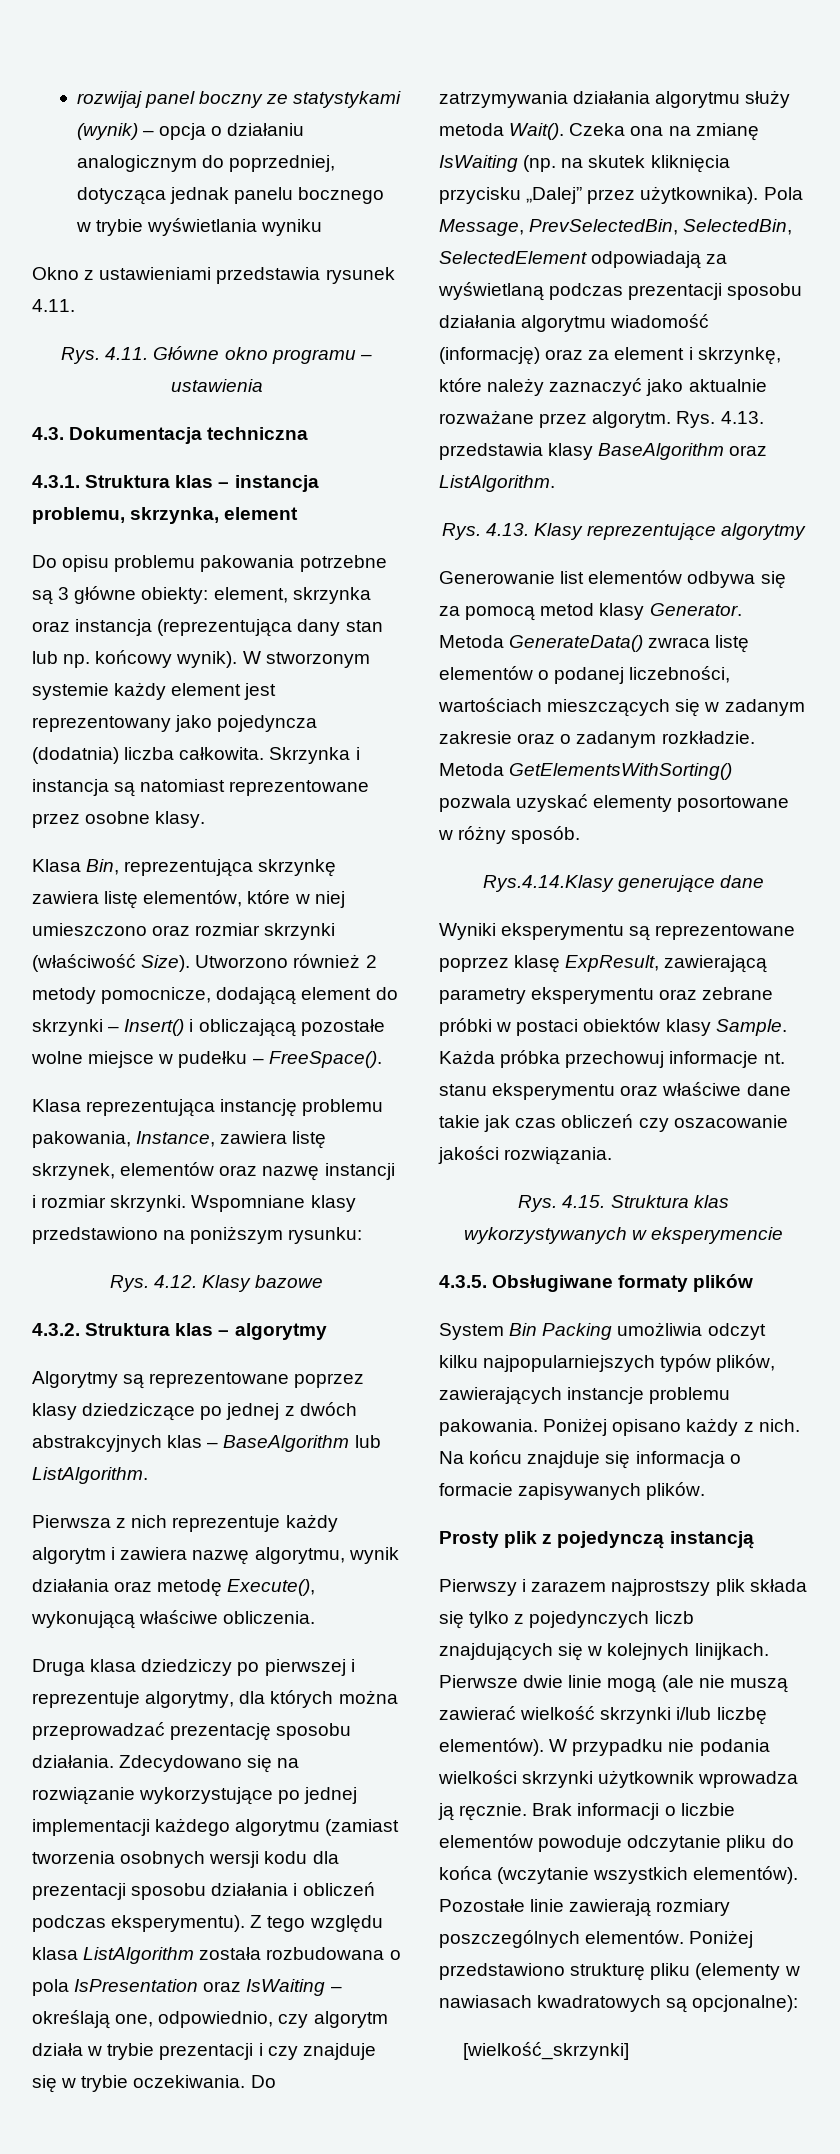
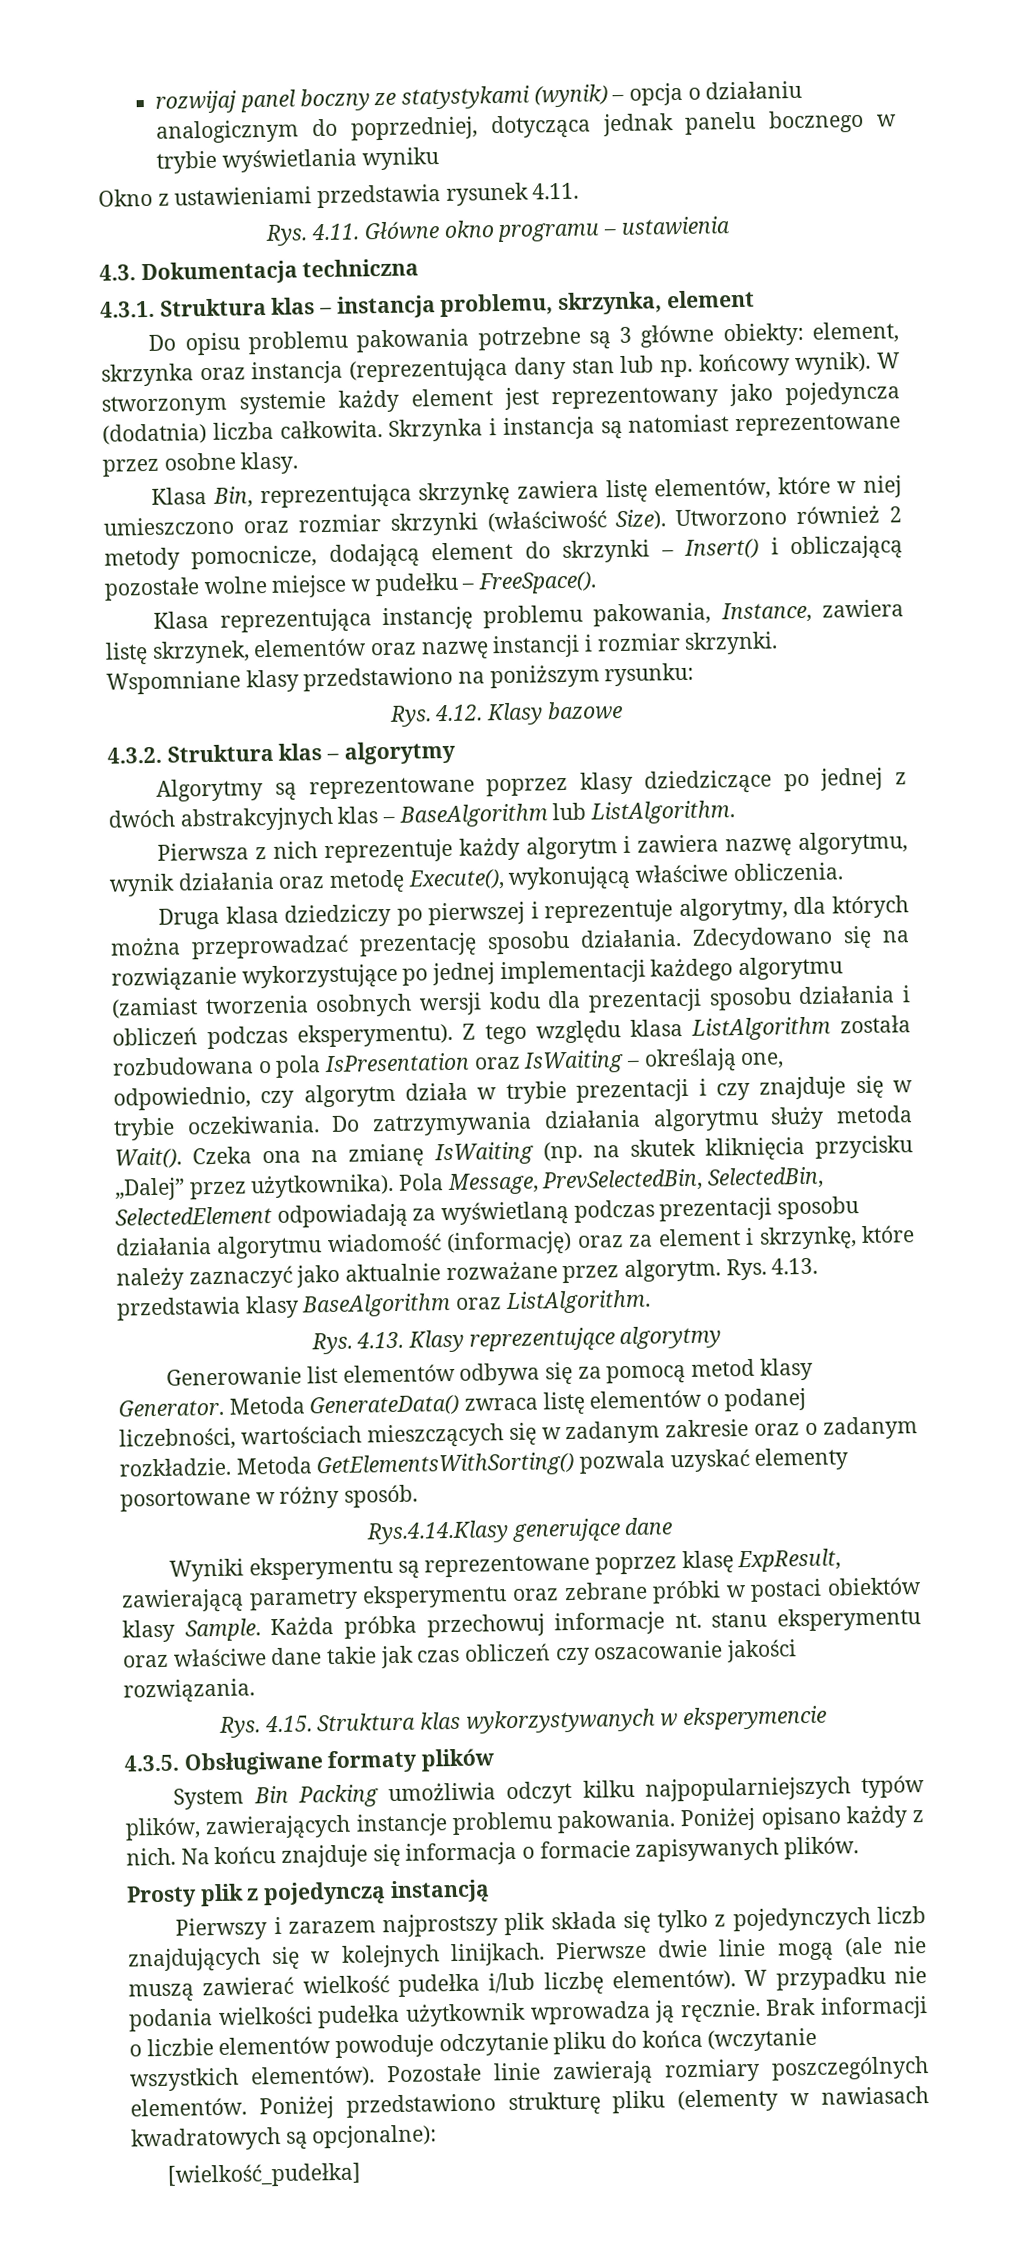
[600,1707,672,1724] skrzynki -> [398,1973,480,1997] pudełka
[522,1771,594,1788] skrzynki -> [317,2004,401,2029] pudełka
[463,2042,630,2060] [wielkość_skrzynki] -> [167,2162,362,2188] [wielkość_pudełka]

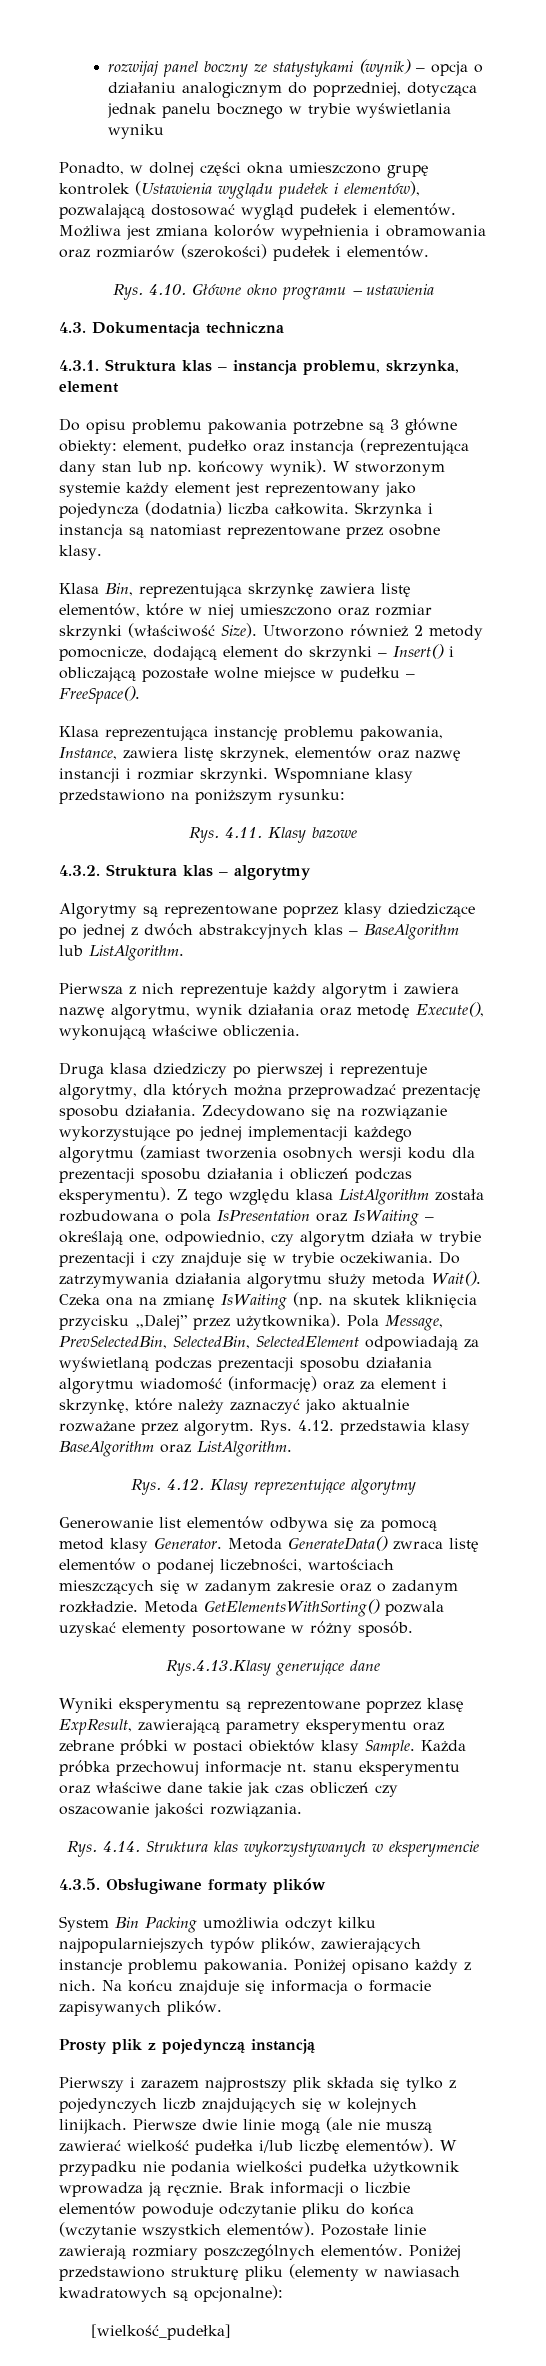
[98,182,580,209] [265,223,361,246] Okno z ustawieniami przedstawia rysunek 4.11. // Rys. 4.11. -> [59,162,429,178] [59,181,420,199] [59,203,456,220] [59,224,486,240] [59,244,429,261] [112,284,186,300] Ponadto, w dolnej części okna umieszczono grupę kontrolek (Ustawienia wyglądu pudełek i elementów), pozwalającą dostosować wygląd pudełek i elementów. Możliwa jest zmiana kolorów wypełnienia i obramowania oraz rozmiarów (szerokości) pudełek i elementów. // Rys. 4.10.
[101,363,194,387] skrzynka -> [188,440,247,455] pudełko
[434,704,484,722] 4.12. -> [225,827,262,838] 4.11.
[771,1257,819,1275] 4.13. -> [298,1420,334,1431] 4.12.
[356,1331,405,1349] 4.13. -> [166,1478,204,1490] 4.12.
[365,1520,509,1545] Rys.4.14.Klasy -> [166,1660,271,1676] Rys.4.13.Klasy
[264,1715,313,1733] 4.15. -> [103,1841,140,1852] 4.14.

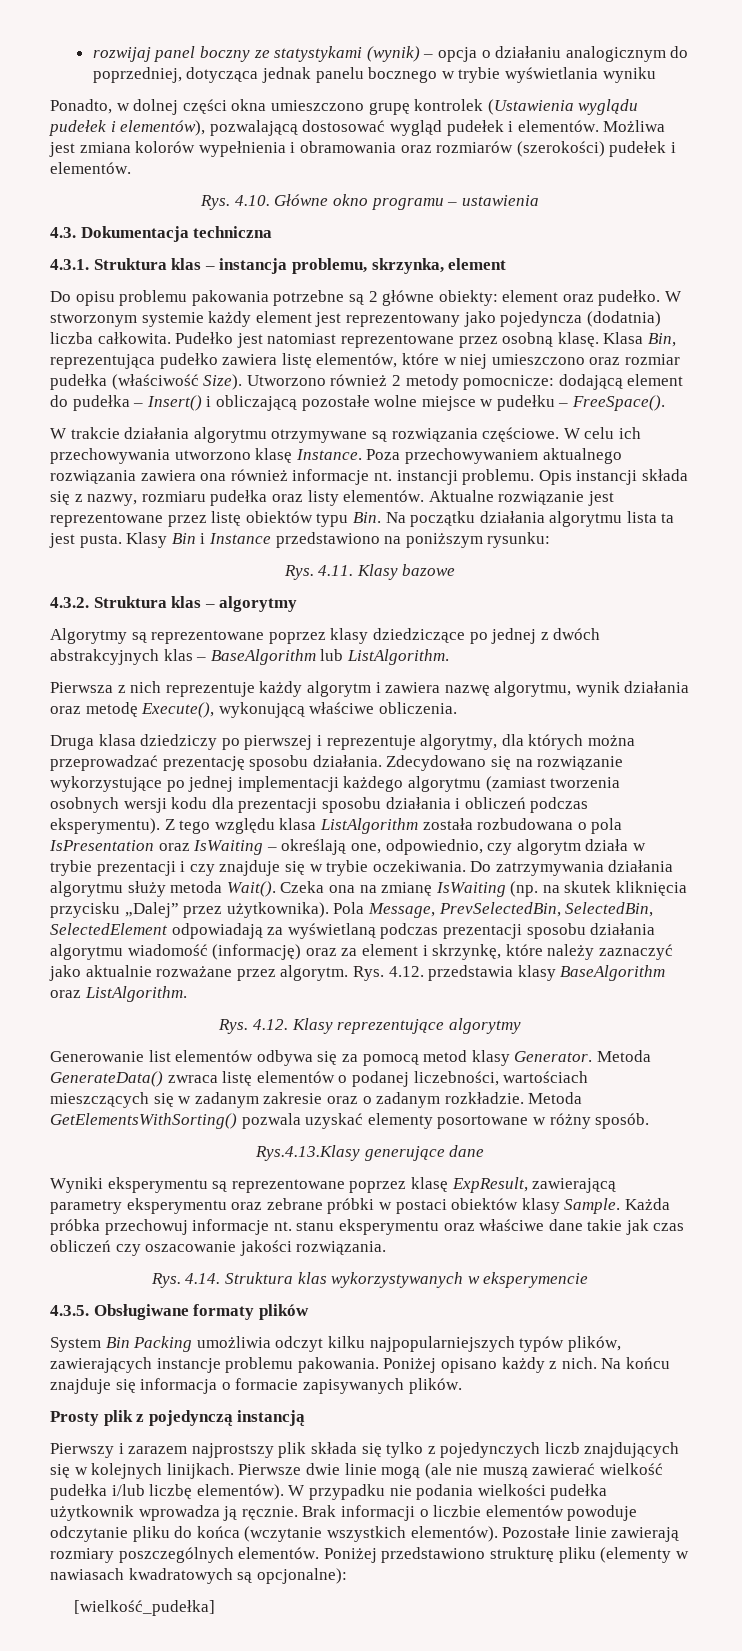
[390,419,399,430] 3 -> [368,291,378,302] 2
[123,438,469,455] [59,459,327,476] element, pudełko oraz instancja (reprezentująca dany stan lub np. końcowy wynik). -> [502,290,661,306] element oraz pudełko.
[355,502,433,518] [59,524,144,539] Skrzynka i instancja są -> [175,332,263,348] Pudełko jest
[389,524,440,536] [59,545,102,560] osobne klasy. // -> [502,332,599,347] osobną klasę.
[248,583,314,598] skrzynkę -> [159,353,218,369] pudełko
[59,625,122,640] skrzynki -> [50,374,107,390] pudełka
[59,646,147,661] pomocnicze, -> [463,375,555,390] pomocnicze:
[309,646,372,661] skrzynki -> [72,395,130,411] pudełka
[59,726,443,741] [59,746,461,762] [59,768,413,783] Klasa reprezentująca instancję problemu pakowania, Instance, zawiera listę skrzynek, elementów oraz nazwę instancji i rozmiar skrzynki. Wspomniane klasy -> [50,427,641,443] [50,448,622,464] [50,469,688,485] [50,490,614,506] [50,511,675,527] [49,532,271,548] W trakcie działania algorytmu otrzymywane są rozwiązania częściowe. W celu ich przechowywania utworzono klasę Instance. Poza przechowywaniem aktualnego rozwiązania zawiera ona również informacje nt. instancji problemu. Opis instancji składa się z nazwy, rozmiaru pudełka oraz listy elementów. Aktualne rozwiązanie jest reprezentowane przez listę obiektów typu Bin. Na początku działania algorytmu lista ta jest pusta. Klasy Bin i Instance

